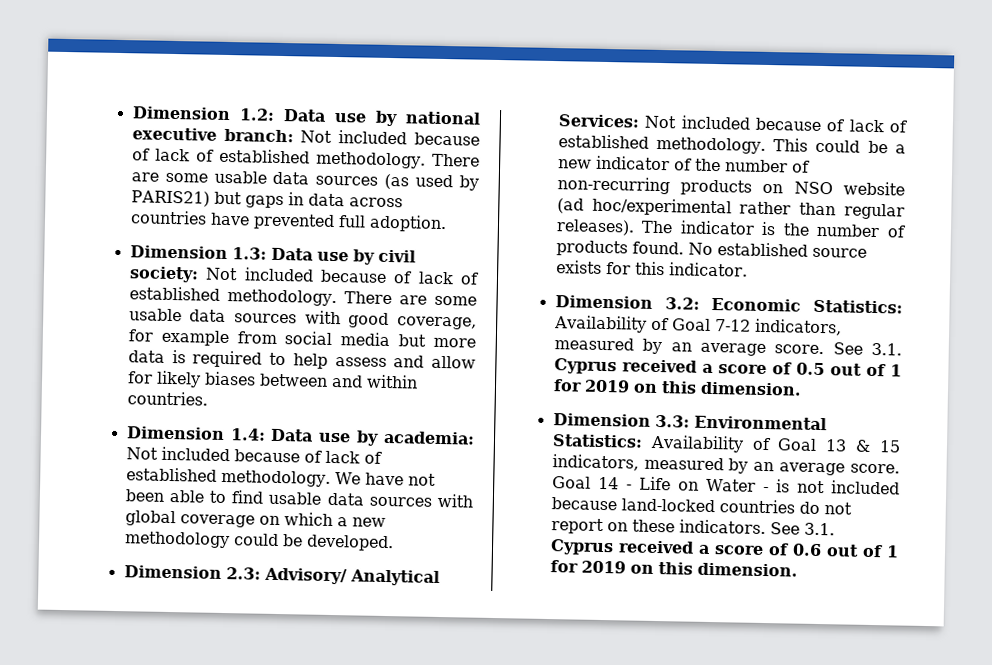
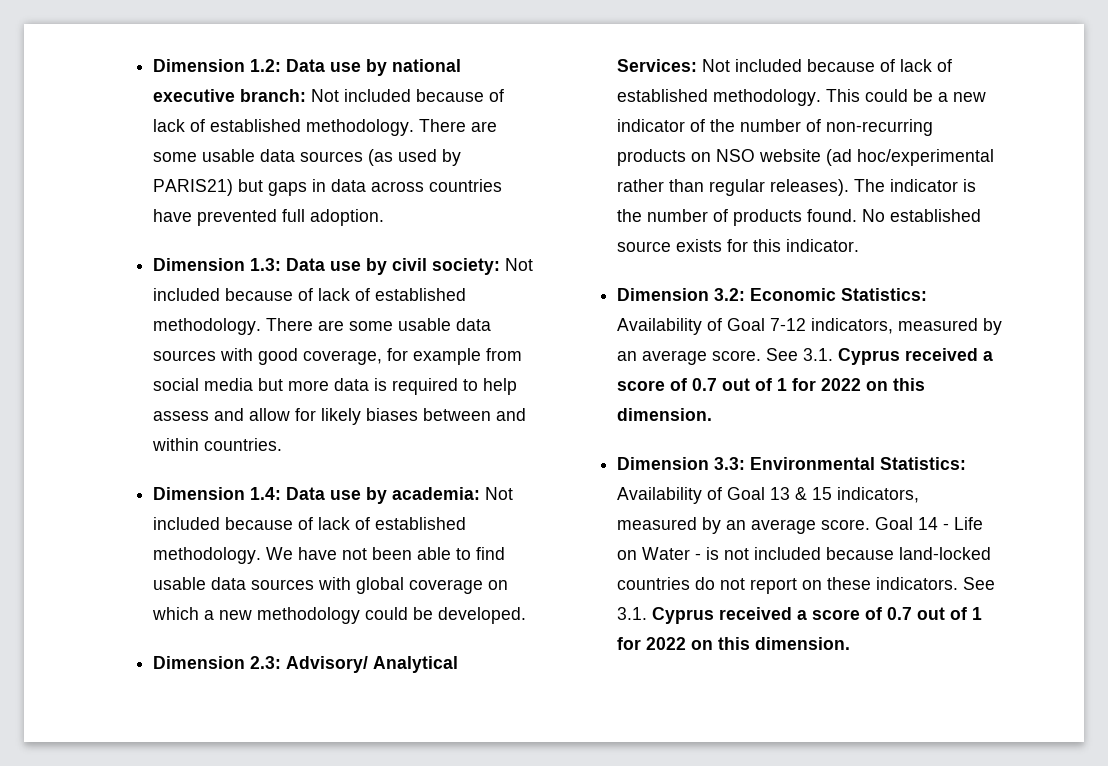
[795,362,902,377] [552,379,630,393] 0.5 out of 1 for 2019 -> [691,378,861,391] 0.7 out of 1 for 2022
[791,543,899,558] [549,560,626,574] 0.6 out of 1 for 2019 -> [886,607,982,620] [616,637,686,650] 0.7 out of 1 for 2022

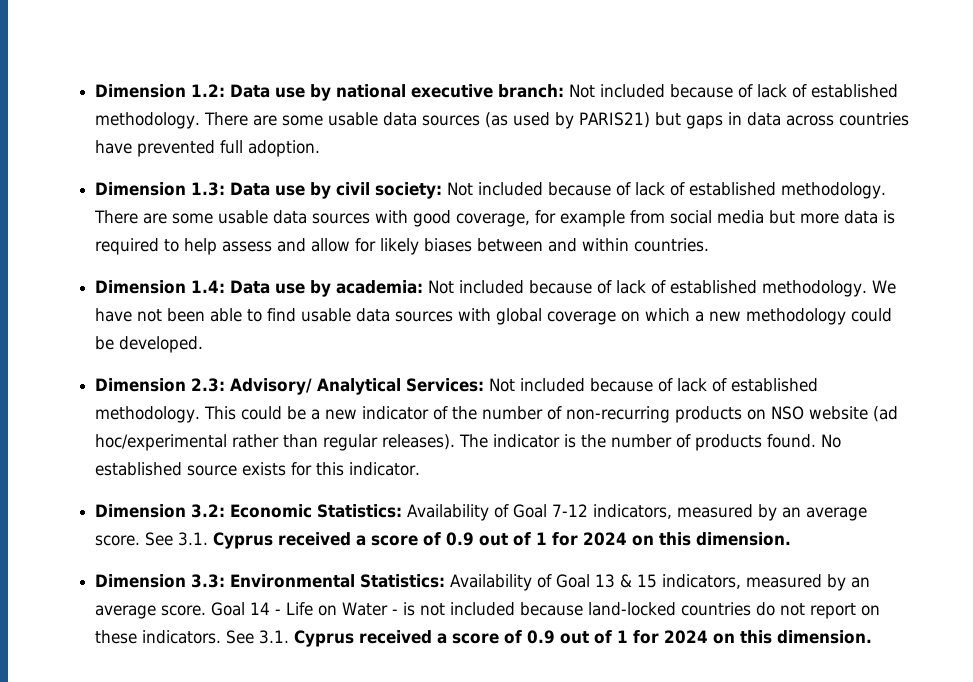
[691,378,861,391] 0.7 out of 1 for 2022 -> [445,532,627,546] 0.9 out of 1 for 2024
[886,607,982,620] [616,637,686,650] 0.7 out of 1 for 2022 -> [526,630,708,644] 0.9 out of 1 for 2024

